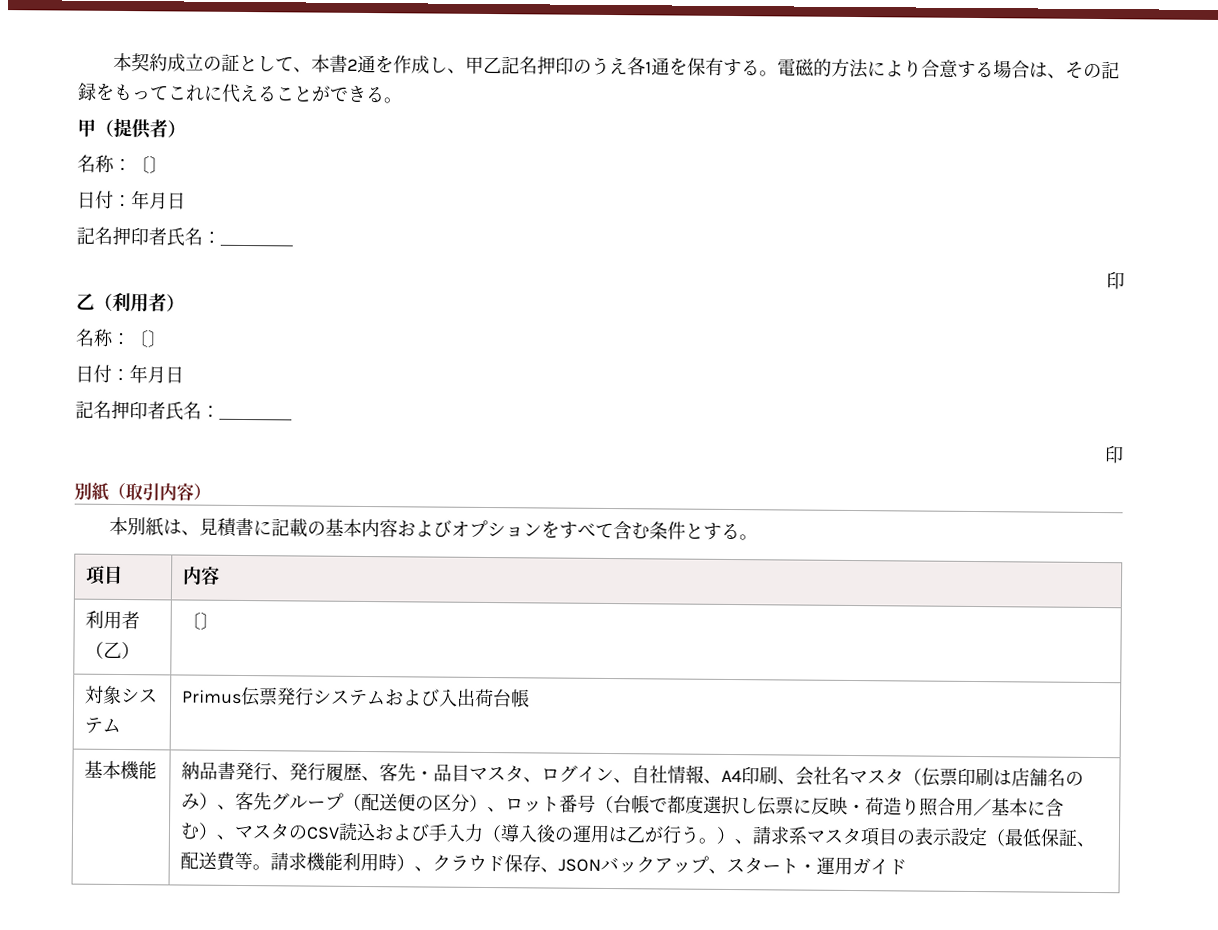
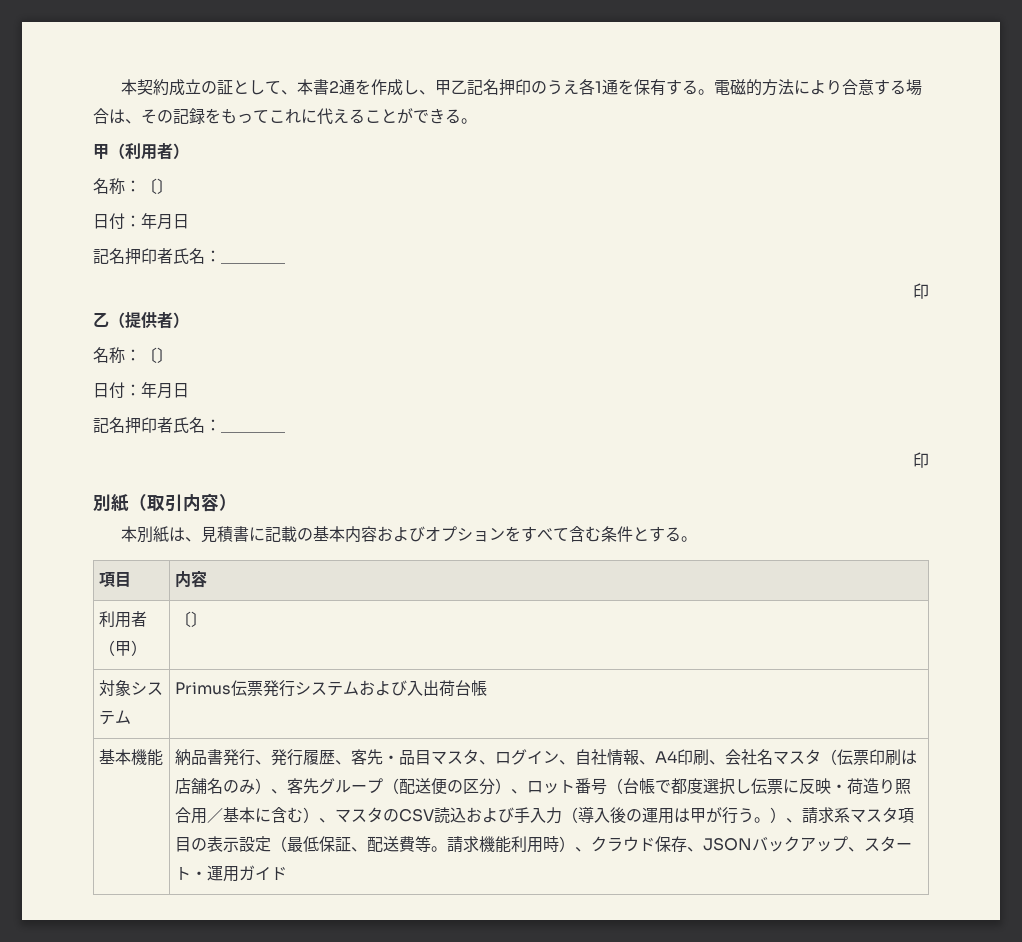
[113,117,151,140] 提供 -> [125,143,157,160] 利用
[112,292,149,313] 利用 -> [125,312,157,328] 提供
[102,641,122,659] 乙 -> [115,641,132,656] 甲
[625,826,646,843] 乙 -> [690,808,707,823] 甲

